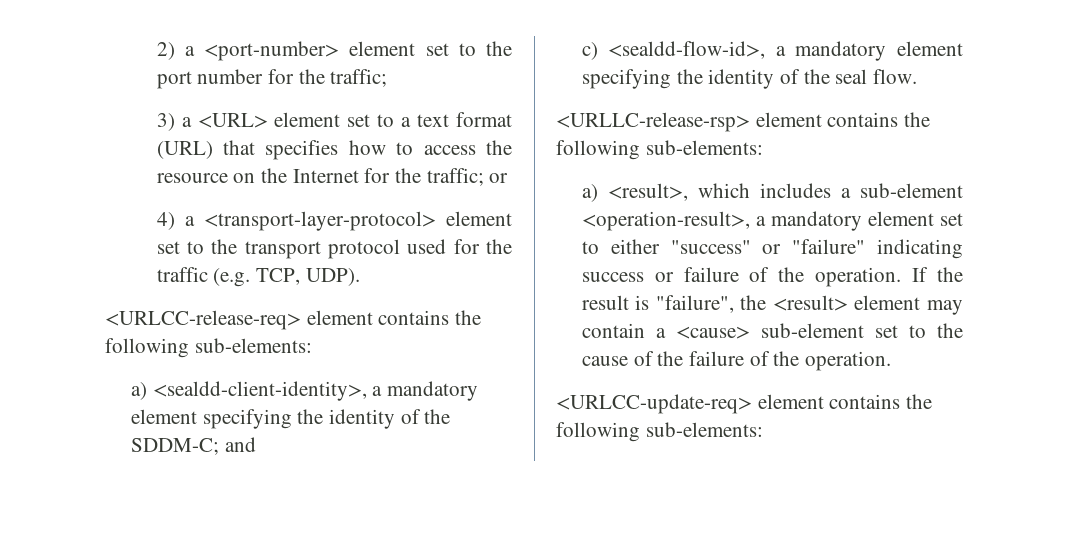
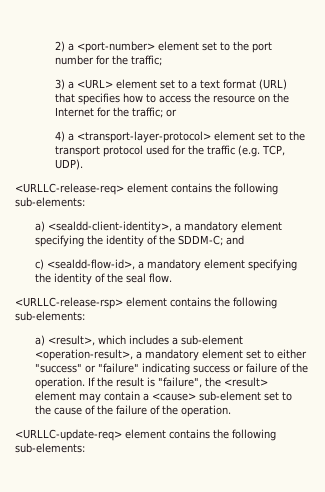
[105,310,301,330] <URLCC-release-req> -> [15,183,124,195] <URLLC-release-req>
[556,394,752,414] <URLCC-update-req> -> [15,429,122,441] <URLLC-update-req>

